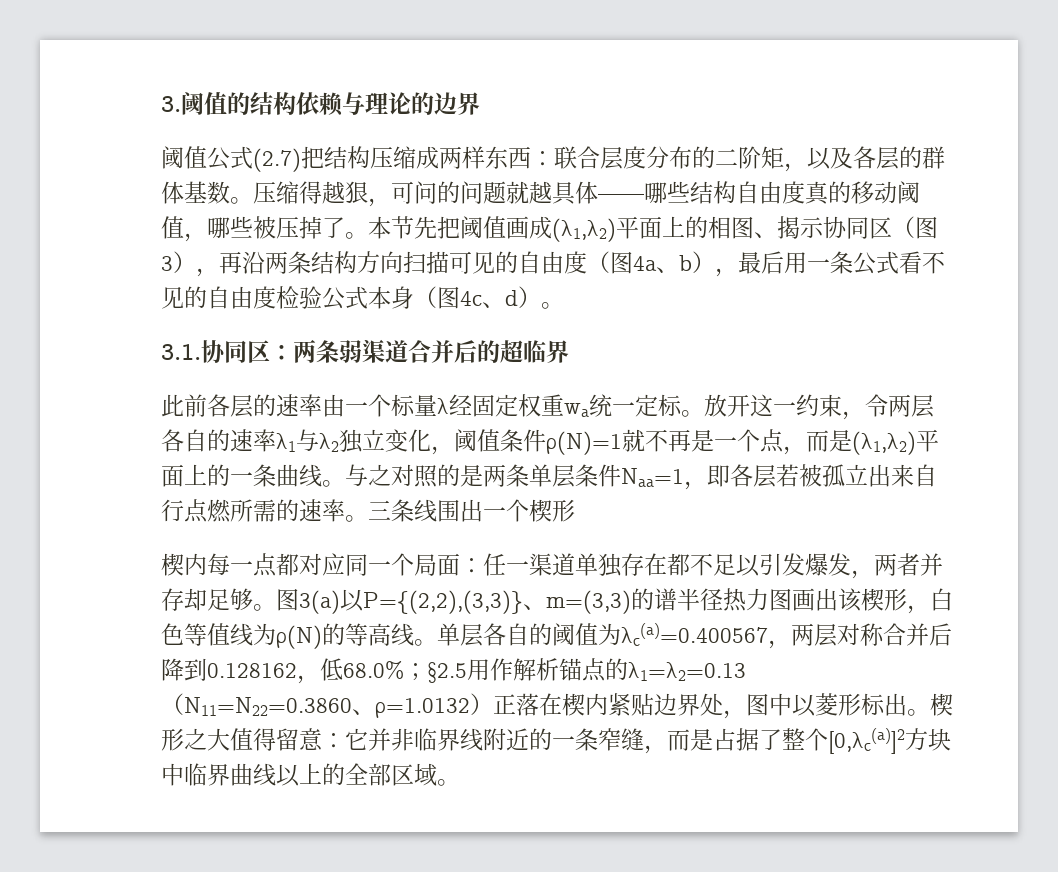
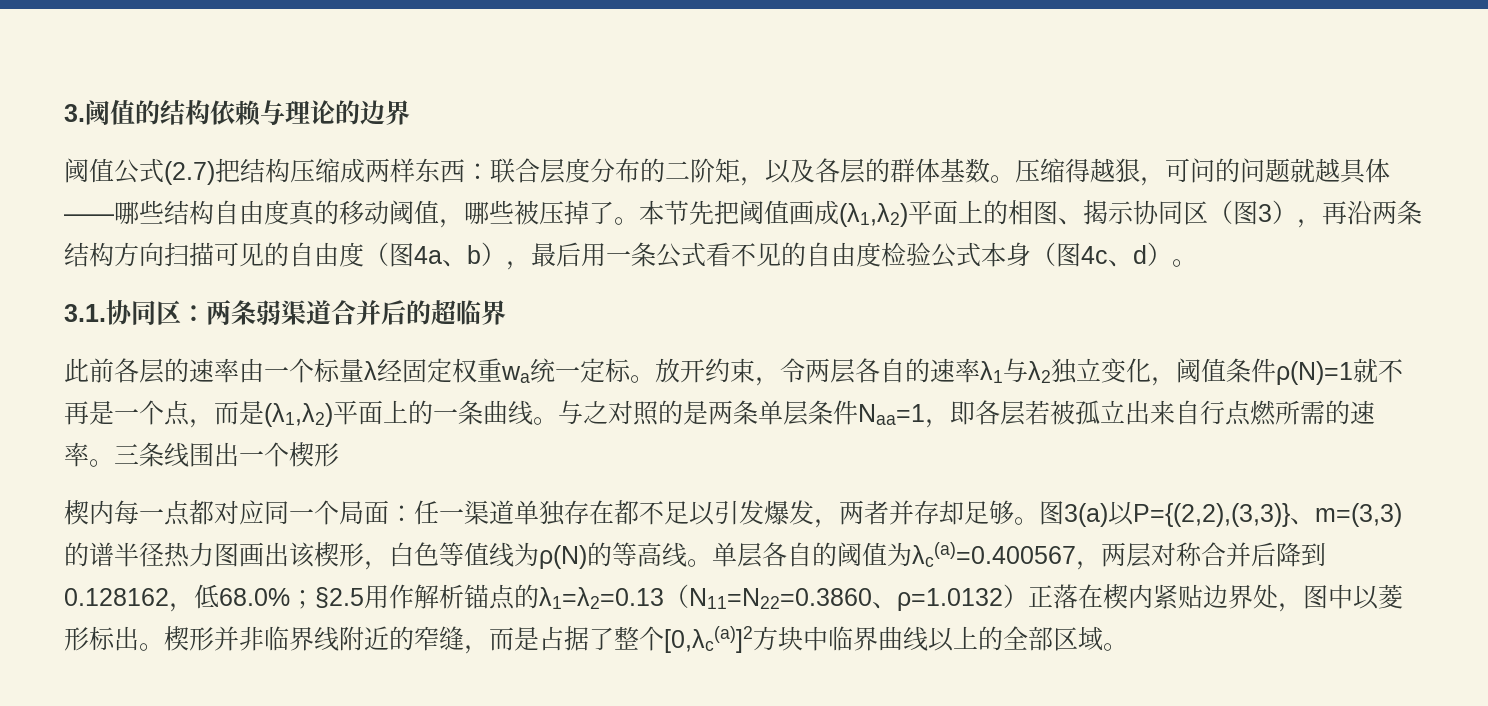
[750,394,796,417] 这一 -> (705, 371) none
[184,728,368,751] 之大值得留意：它 -> (214, 639) none
[552,728,598,751] 一条 -> (414, 638) none

